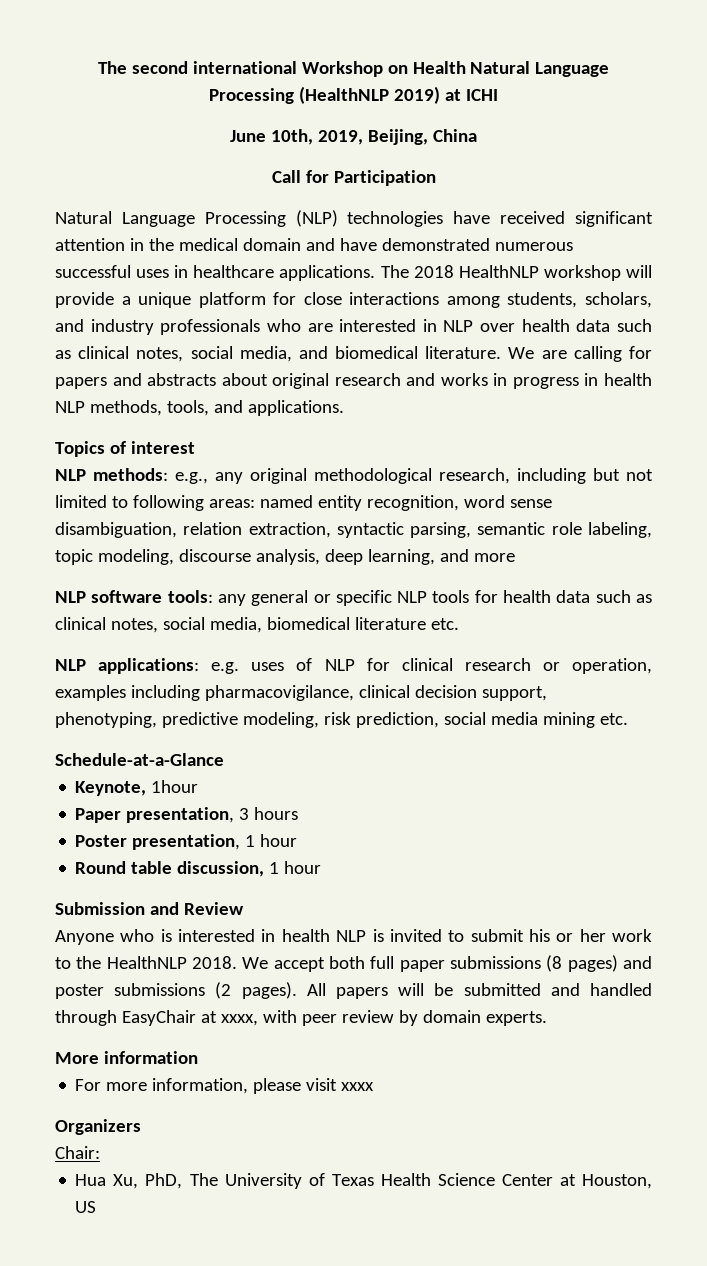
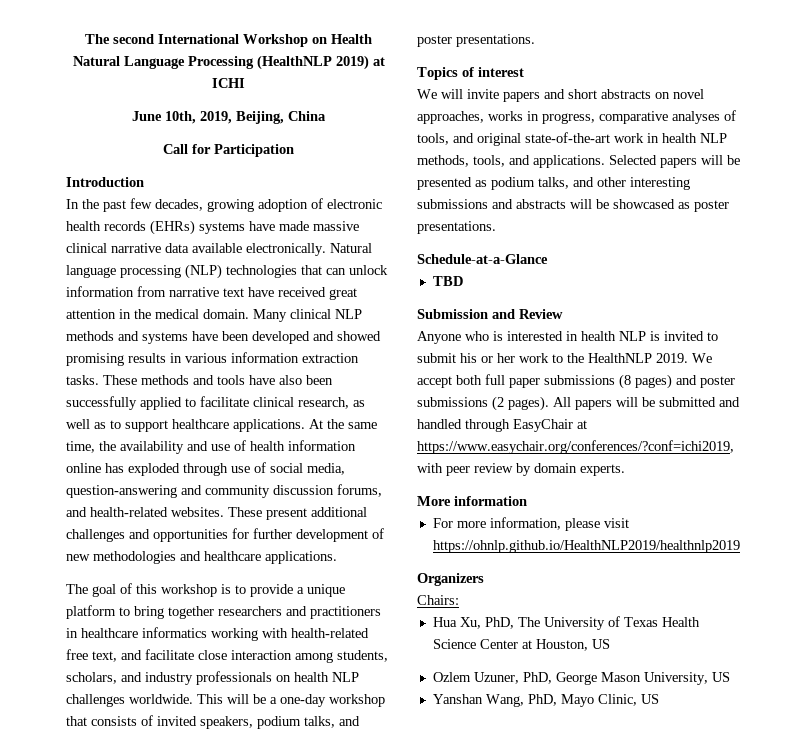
[192,61,297,74] international -> [158,34,239,44] International
[55,210,444,227] Natural Language Processing (NLP) technologies -> [66,177,144,187] [66,198,382,212] [66,220,359,235] [66,243,372,256] [66,264,388,279] [66,286,244,297] Introduction // In the past few decades, growing adoption of electronic health records (EHRs) systems have made massive clinical narrative data available electronically. Natural language processing (NLP) technologies that can unlock information from narrative text
[574,211,653,227] significant -> [329,288,357,300] great
[242,238,573,251] [55,265,652,281] [55,292,440,308] domain and have demonstrated numerous successful uses in healthcare applications. The 2018 HealthNLP workshop will provide a unique platform for close interactions -> [203,309,362,322] [66,331,381,344] [66,352,359,366] [66,375,333,385] [66,396,365,410] [66,419,377,432] [66,440,356,454] [66,462,345,476] [66,484,382,498] [66,507,367,520] [66,528,384,542] [66,551,337,564] [66,583,345,597] [66,605,381,619] [66,627,369,641] [66,649,292,662] domain. Many clinical NLP methods and systems have been developed and showed promising results in various information extraction tasks. These methods and tools have also been successfully applied to facilitate clinical research, as well as to support healthcare applications. At the same time, the availability and use of health information online has exploded through use of social media, question-answering and community discussion forums, and health-related websites. These present additional challenges and opportunities for further development of new methodologies and healthcare applications. // The goal of this workshop is to provide a unique platform to bring together researchers and practitioners in healthcare informatics working with health-related free text, and facilitate close interaction
[266,319,652,332] [55,346,652,362] [55,373,579,389] who are interested in NLP over health data such as clinical notes, social media, and biomedical literature. We are calling for papers and abstracts about original research and works in progress -> [276,672,359,682] [66,694,385,707] [66,715,360,729] [417,34,535,47] [417,67,524,80] [417,89,704,102] [417,110,736,124] [417,132,644,146] on health NLP challenges worldwide. This will be a one-day workshop that consists of invited speakers, podium talks, and poster presentations. // Topics of interest // We will invite papers and short abstracts on novel approaches, works in progress, comparative analyses of tools, and original state-of-the-art work
[55,441,195,457] [55,468,653,484] [55,495,552,511] [55,522,652,538] [55,549,515,565] [55,590,652,606] [55,617,459,633] [55,658,653,674] [55,685,547,701] [55,712,628,728] [55,753,224,766] [75,780,199,796] [75,807,299,823] [75,834,298,850] [75,861,322,877] // Topics of interest // NLP methods: e.g., any original methodological research, including but not limited to following areas: named entity recognition, word sense disambiguation, relation extraction, syntactic parsing, semantic role labeling, topic modeling, discourse analysis, deep learning, and more // NLP software tools: any general or specific NLP tools for health data such as clinical notes, social media, biomedical literature etc. // NLP applications: e.g. uses of NLP for clinical research or operation, examples including pharmacovigilance, clinical decision support, phenotyping, predictive modeling, risk prediction, social media mining etc. // Schedule-at-a-Glance // Keynote, 1hour // Paper presentation, 3 hours // Poster presentation, 1 hour // Round table discussion, 1 hour -> [609,155,740,168] [417,177,690,190] [417,199,729,212] [417,221,496,234] [417,254,548,264] [432,276,463,286] Selected papers will be presented as podium talks, and other interesting submissions and abstracts will be showcased as poster presentations. // Schedule-at-a-Glance // TBD
[192,956,237,969] 2018. -> [656,353,688,363] 2019.
[220,1014,258,1026] xxxx, -> [417,440,734,454] https://www.easychair.org/conferences/?conf=ichi2019,
[341,1082,375,1091] xxxx -> [432,540,740,553] https://ohnlp.github.io/HealthNLP2019/healthnlp2019
[55,1146,100,1159] Chair: -> [417,595,459,605] Chairs:
(97, 1207) none -> [432,672,730,685] [432,694,659,707] // Ozlem Uzuner, PhD, George Mason University, US // Yanshan Wang, PhD, Mayo Clinic, US

